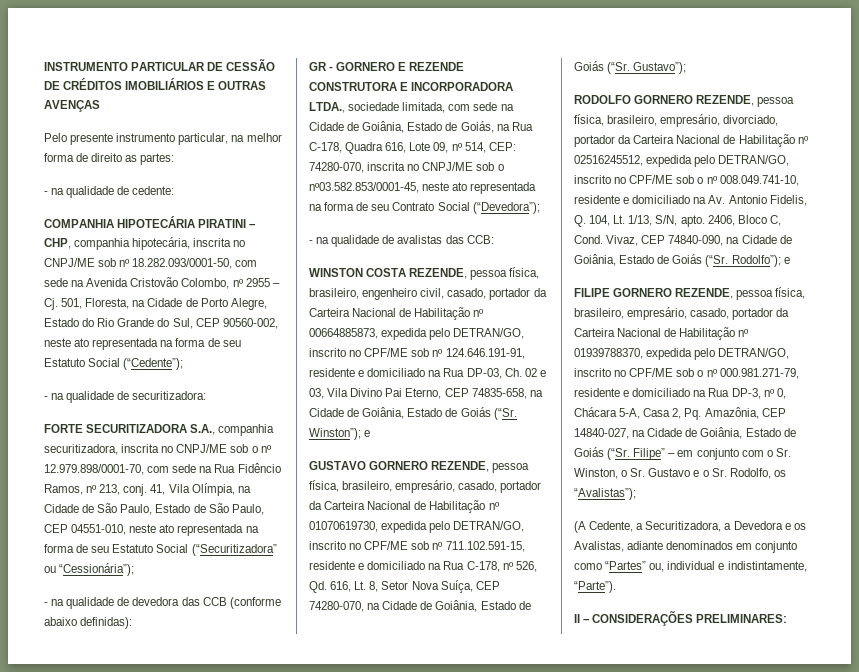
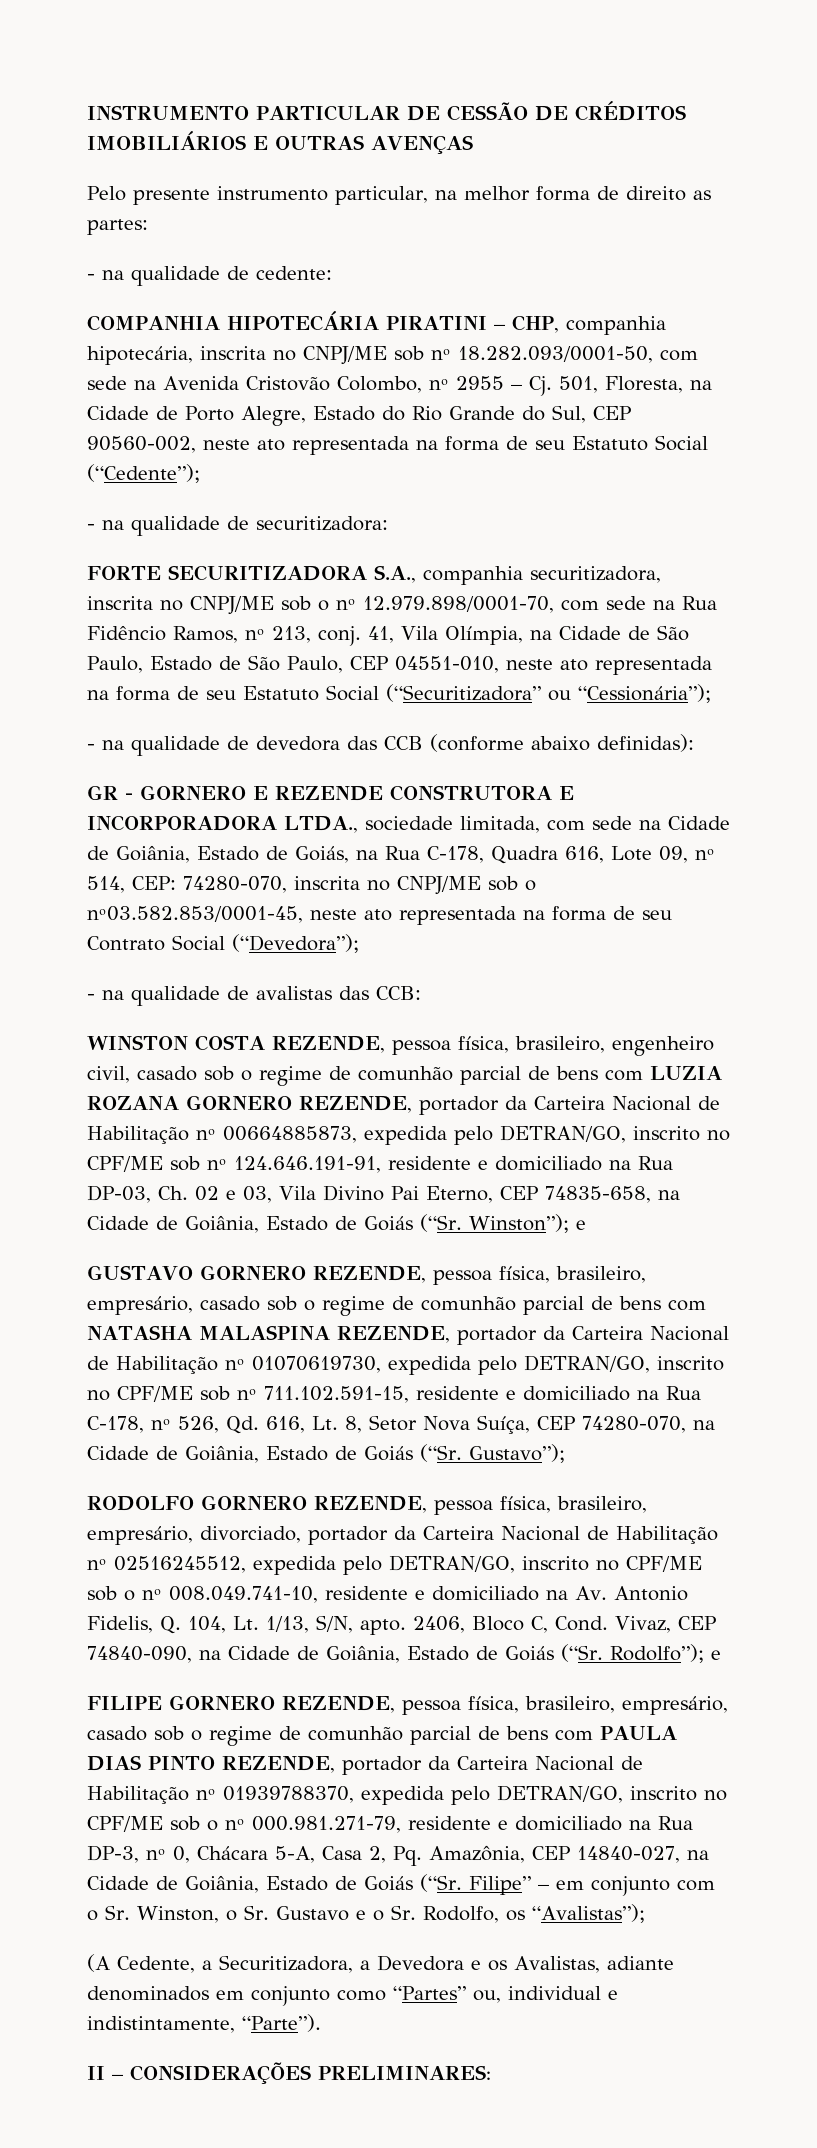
[447,288,487,299] casado, -> [137,1066,722,1086] [87,1095,412,1113] casado sob o regime de comunhão parcial de bens com LUZIA ROZANA GORNERO REZENDE,
[458,481,498,492] casado, -> [200,1296,706,1316] [87,1325,450,1343] casado sob o regime de comunhão parcial de bens com NATASHA MALASPINA REZENDE,
[690,308,730,319] casado, -> [87,1726,677,1746] [87,1755,335,1773] casado sob o regime de comunhão parcial de bens com PAULA DIAS PINTO REZENDE,

